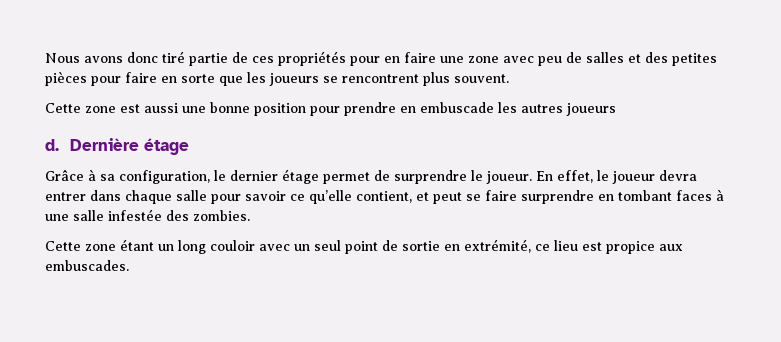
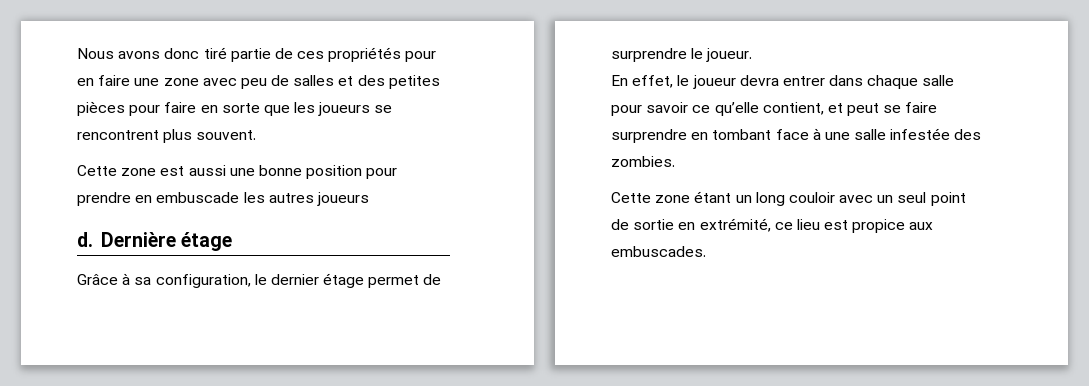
(532, 177) none -> (753, 55) //
[676,190,712,201] faces -> [775,129,809,140] face

